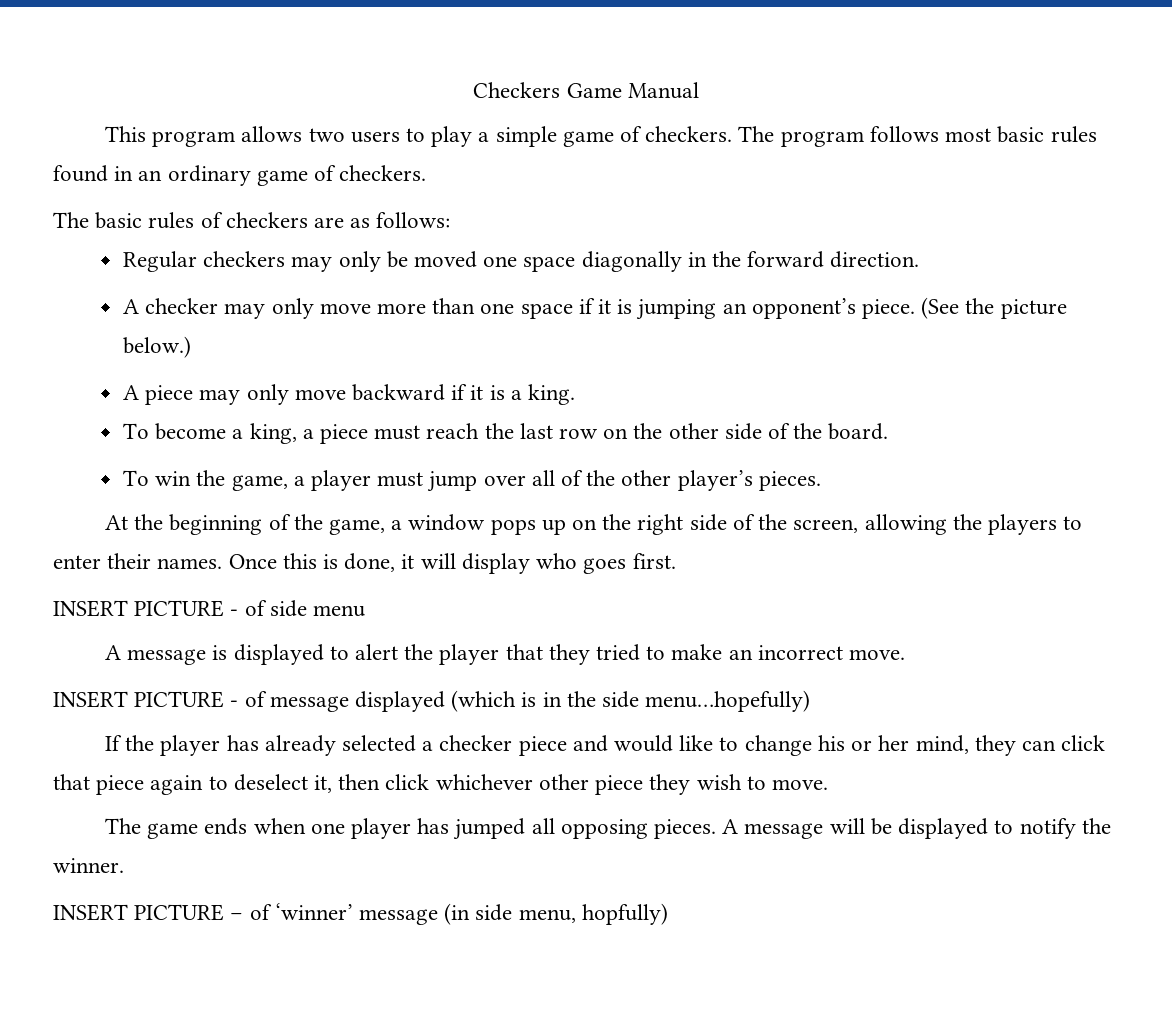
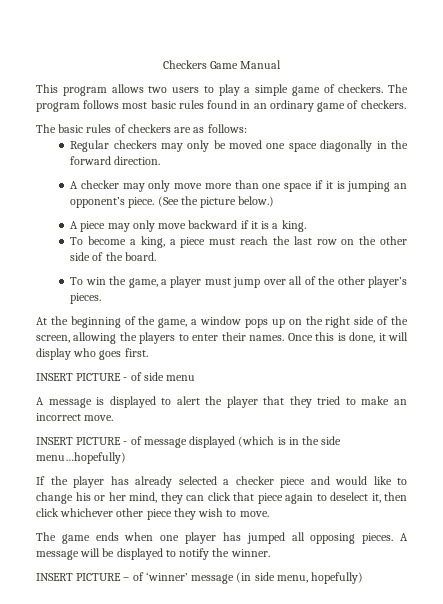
[581,903,668,925] hopfully) -> [311,572,364,584] hopefully)

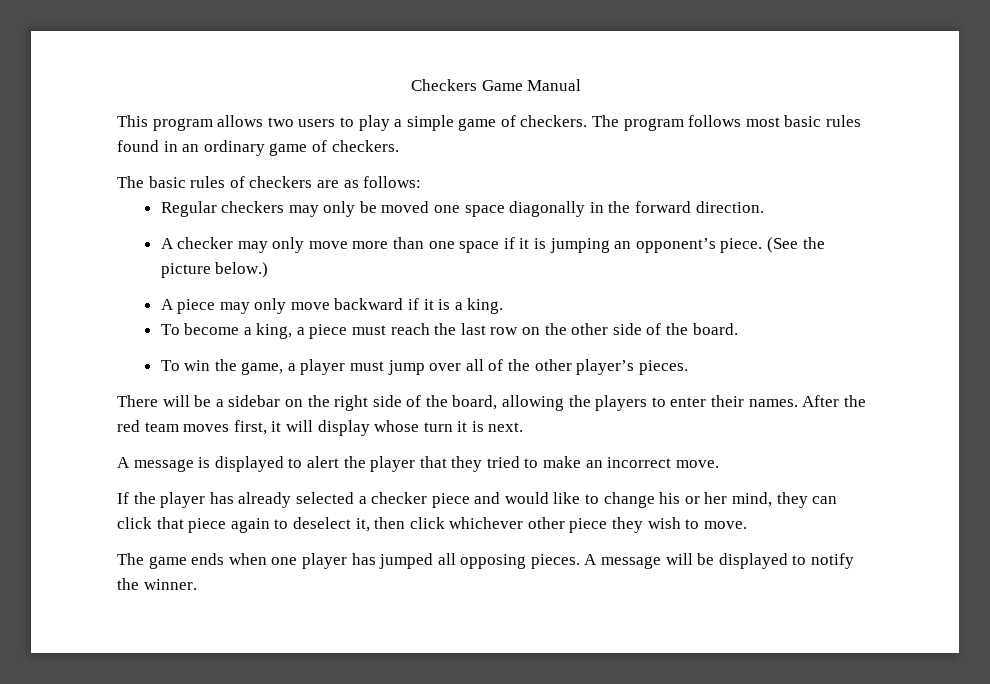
[36,316,285,328] At the beginning of the game, a window pops up -> [117,395,281,407] There will be a sidebar
[36,335,70,343] screen, -> [452,395,498,410] board,
[287,332,408,343] [36,348,148,360] [36,372,196,381] Once this is done, it will display who goes first. // INSERT PICTURE - of side menu -> [802,395,866,407] [117,420,524,436] After the red team moves first, it will display whose turn it is next.
[36,436,342,448] [36,452,126,464] // INSERT PICTURE - of message displayed (which is in the side menu…hopefully) -> (719, 464) none
[36,572,364,584] // INSERT PICTURE – of ‘winner’ message (in side menu, hopefully) -> (197, 584) none

